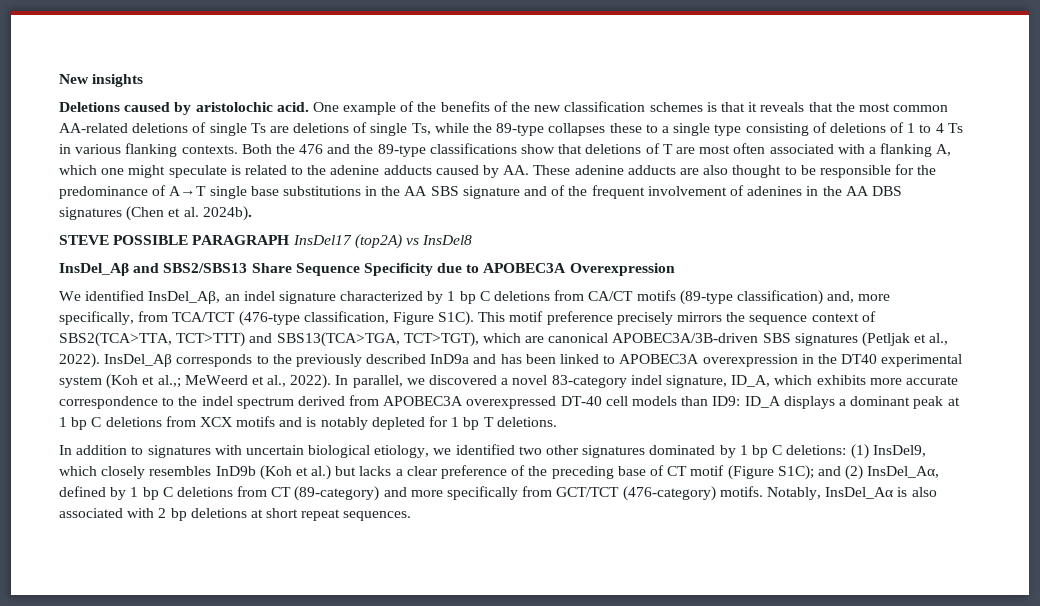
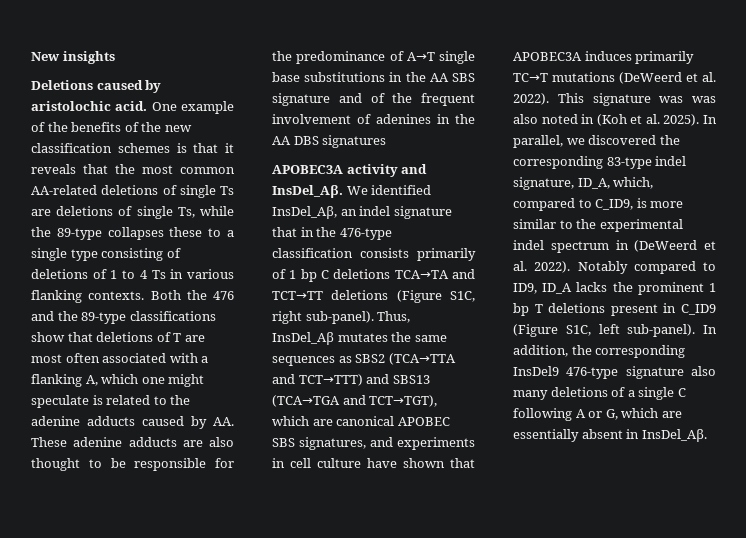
[126,206,252,221] [59,234,473,249] [59,263,675,276] (Chen et al. 2024b). // STEVE POSSIBLE PARAGRAPH InsDel17 (top2A) vs InsDel8 // InsDel_Aβ and SBS2/SBS13 Share Sequence Specificity due to APOBEC3A Overexpression // -> [272,164,428,177] [272,185,343,198] // APOBEC3A activity and InsDel_Aβ.
[340,290,891,305] [59,311,876,326] [59,332,949,347] [59,353,963,368] [59,374,958,389] [59,396,198,409] characterized by 1 bp C deletions from CA/CT motifs (89-type classification) and, more specifically, from TCA/TCT (476-type classification, Figure S1C). This motif preference precisely mirrors the sequence context of SBS2(TCA>TTA, TCT>TTT) and SBS13(TCA>TGA, TCT>TGT), which are canonical APOBEC3A/3B-driven SBS signatures (Petljak et al., 2022). InsDel_Aβ corresponds to the previously described InD9a and has been linked to APOBEC3A overexpression in the DT40 experimental system (Koh et al.,; MeWeerd et al., 2022). In parallel, we discovered a novel 83-category indel signature, ID_A, which exhibits more accurate correspondence to the -> [272,227,392,240] [272,248,476,261] [272,269,475,282] [272,290,475,303] [272,311,411,324] [272,332,447,345] [272,353,456,366] [272,374,430,386] [272,395,438,407] [272,416,450,426] [272,437,475,450] [272,458,475,468] [513,51,695,64] [513,72,716,84] [513,93,716,106] [513,114,717,126] [513,135,680,148] [513,156,687,169] [513,177,654,190] [513,198,684,211] [513,219,683,232] that in the 476-type classification consists primarily of 1 bp C deletions TCA→TA and TCT→TT deletions (Figure S1C, right sub-panel). Thus, InsDel_Aβ mutates the same sequences as SBS2 (TCA→TTA and TCT→TTT) and SBS13 (TCA→TGA and TCT→TGT), which are canonical APOBEC SBS signatures, and experiments in cell culture have shown that APOBEC3A induces primarily TC→T mutations (DeWeerd et al. 2022). This signature was was also noted in (Koh et al. 2025). In parallel, we discovered the corresponding 83-type indel signature, ID_A, which, compared to C_ID9, is more similar to the experimental
[297,395,960,409] [59,416,557,430] [59,444,926,459] [59,465,940,480] [59,486,937,501] [59,508,412,521] derived from APOBEC3A overexpressed DT-40 cell models than ID9: ID_A displays a dominant peak at 1 bp C deletions from XCX motifs and is notably depleted for 1 bp T deletions. // In addition to signatures with uncertain biological etiology, we identified two other signatures dominated by 1 bp C deletions: (1) InsDel9, which closely resembles InD9b (Koh et al.) but lacks a clear preference of the preceding base of CT motif (Figure S1C); and (2) InsDel_Aα, defined by 1 bp C deletions from CT (89-category) and more specifically from GCT/TCT (476-category) motifs. Notably, InsDel_Aα is also associated with 2 bp deletions at short repeat sequences. -> [615,240,716,252] [513,261,716,274] [513,282,716,295] [513,303,716,316] [513,324,717,337] [513,345,686,358] [513,366,716,379] [513,387,686,400] [513,408,682,421] [513,429,707,442] in (DeWeerd et al. 2022). Notably compared to ID9, ID_A lacks the prominent 1 bp T deletions present in C_ID9 (Figure S1C, left sub-panel). In addition, the corresponding InsDel9 476-type signature also many deletions of a single C following A or G, which are essentially absent in InsDel_Aβ.

